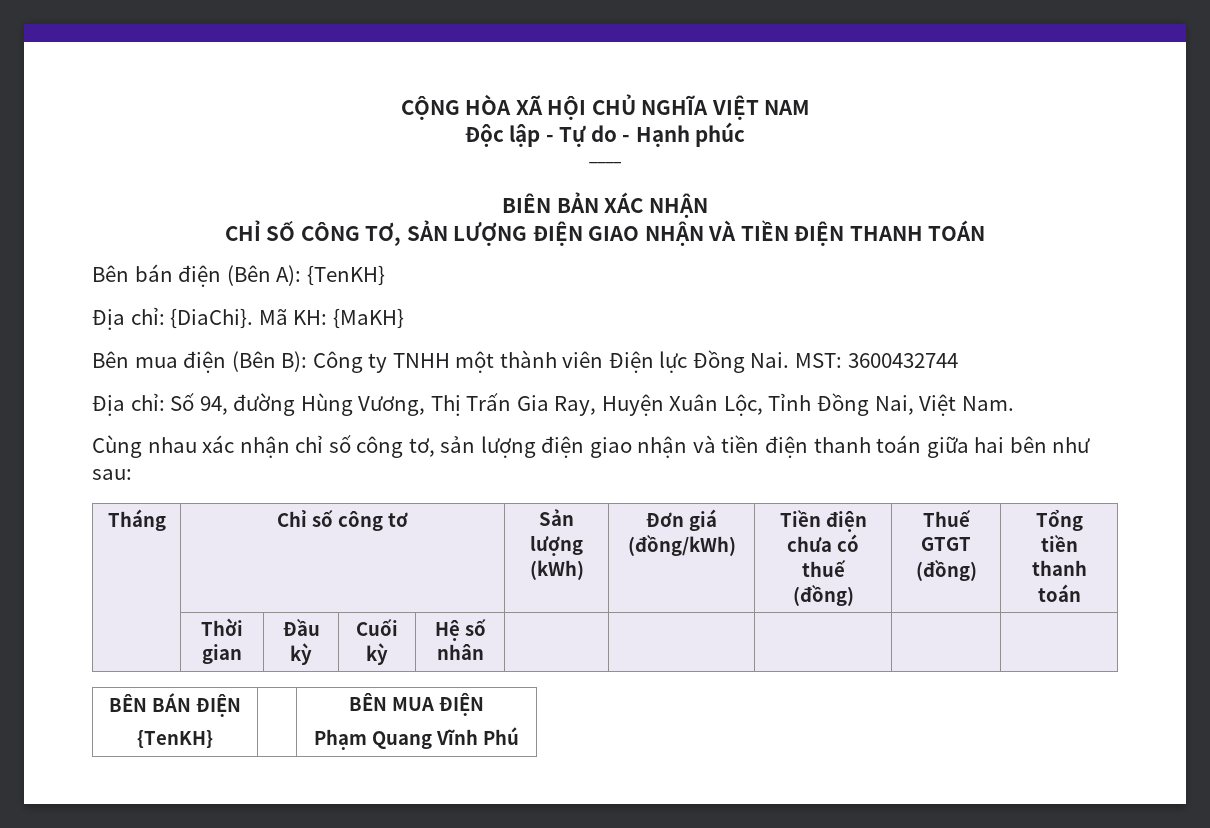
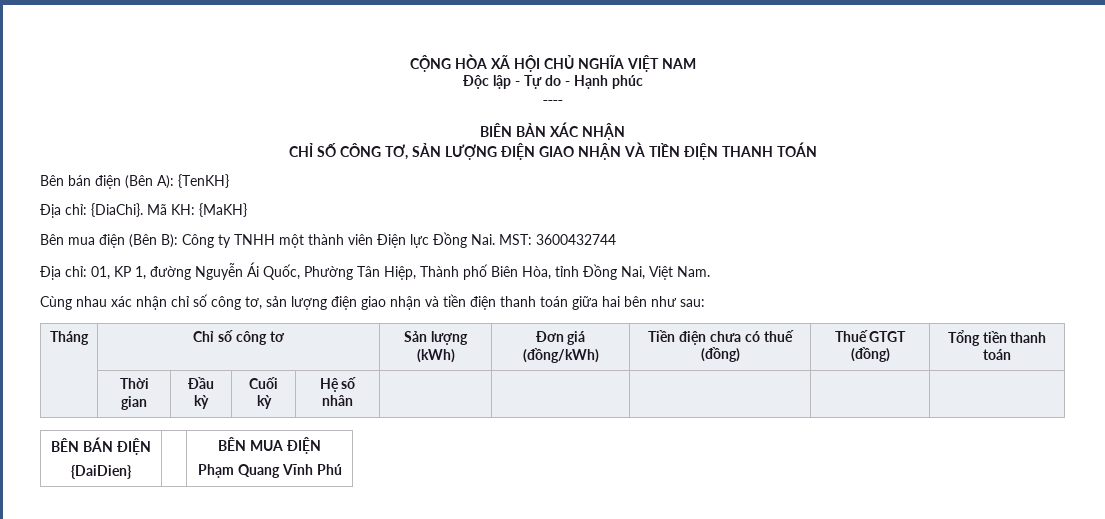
[170,392,812,416] Số 94, đường Hùng Vương, Thị Trấn Gia Ray, Huyện Xuân Lộc, Tỉnh -> [91,262,579,280] 01, KP 1, đường Nguyễn Ái Quốc, Phường Tân Hiệp, Thành phố Biên Hòa, tỉnh
[137,730,213,748] {TenKH} -> [71,465,131,479] {DaiDien}

